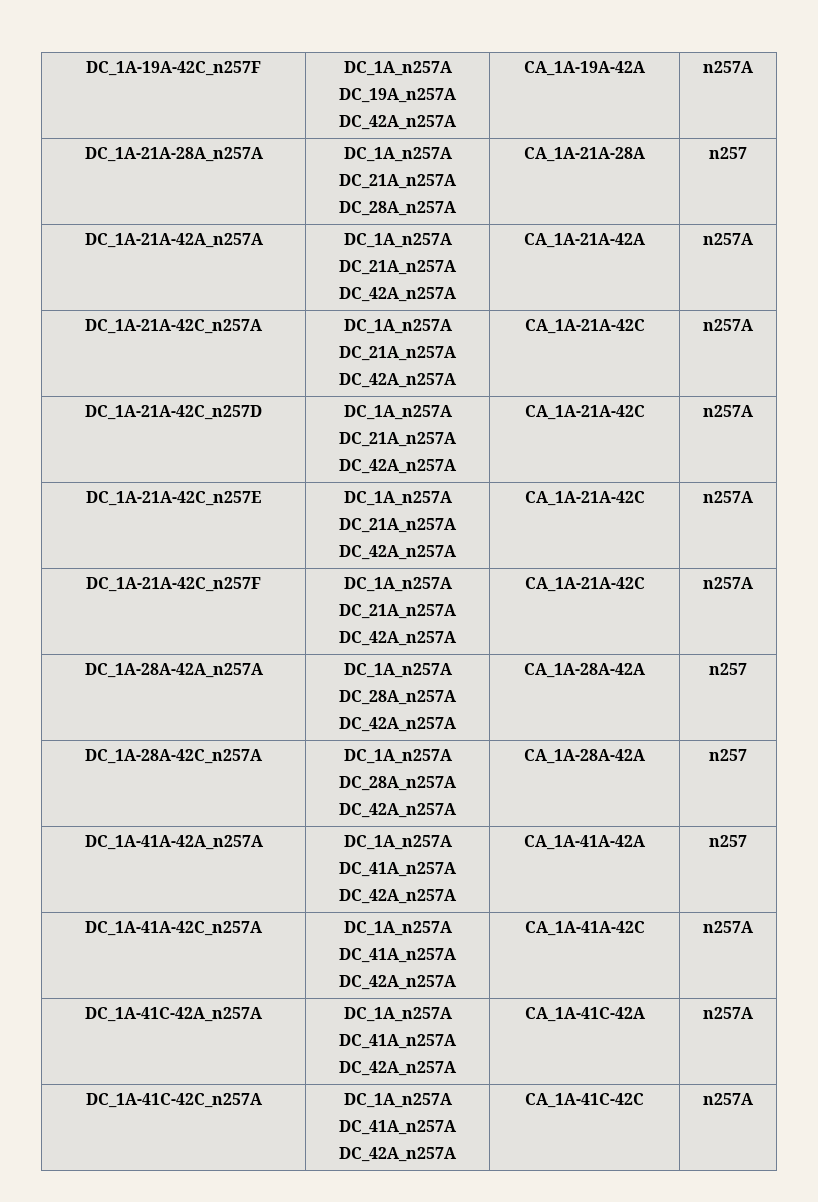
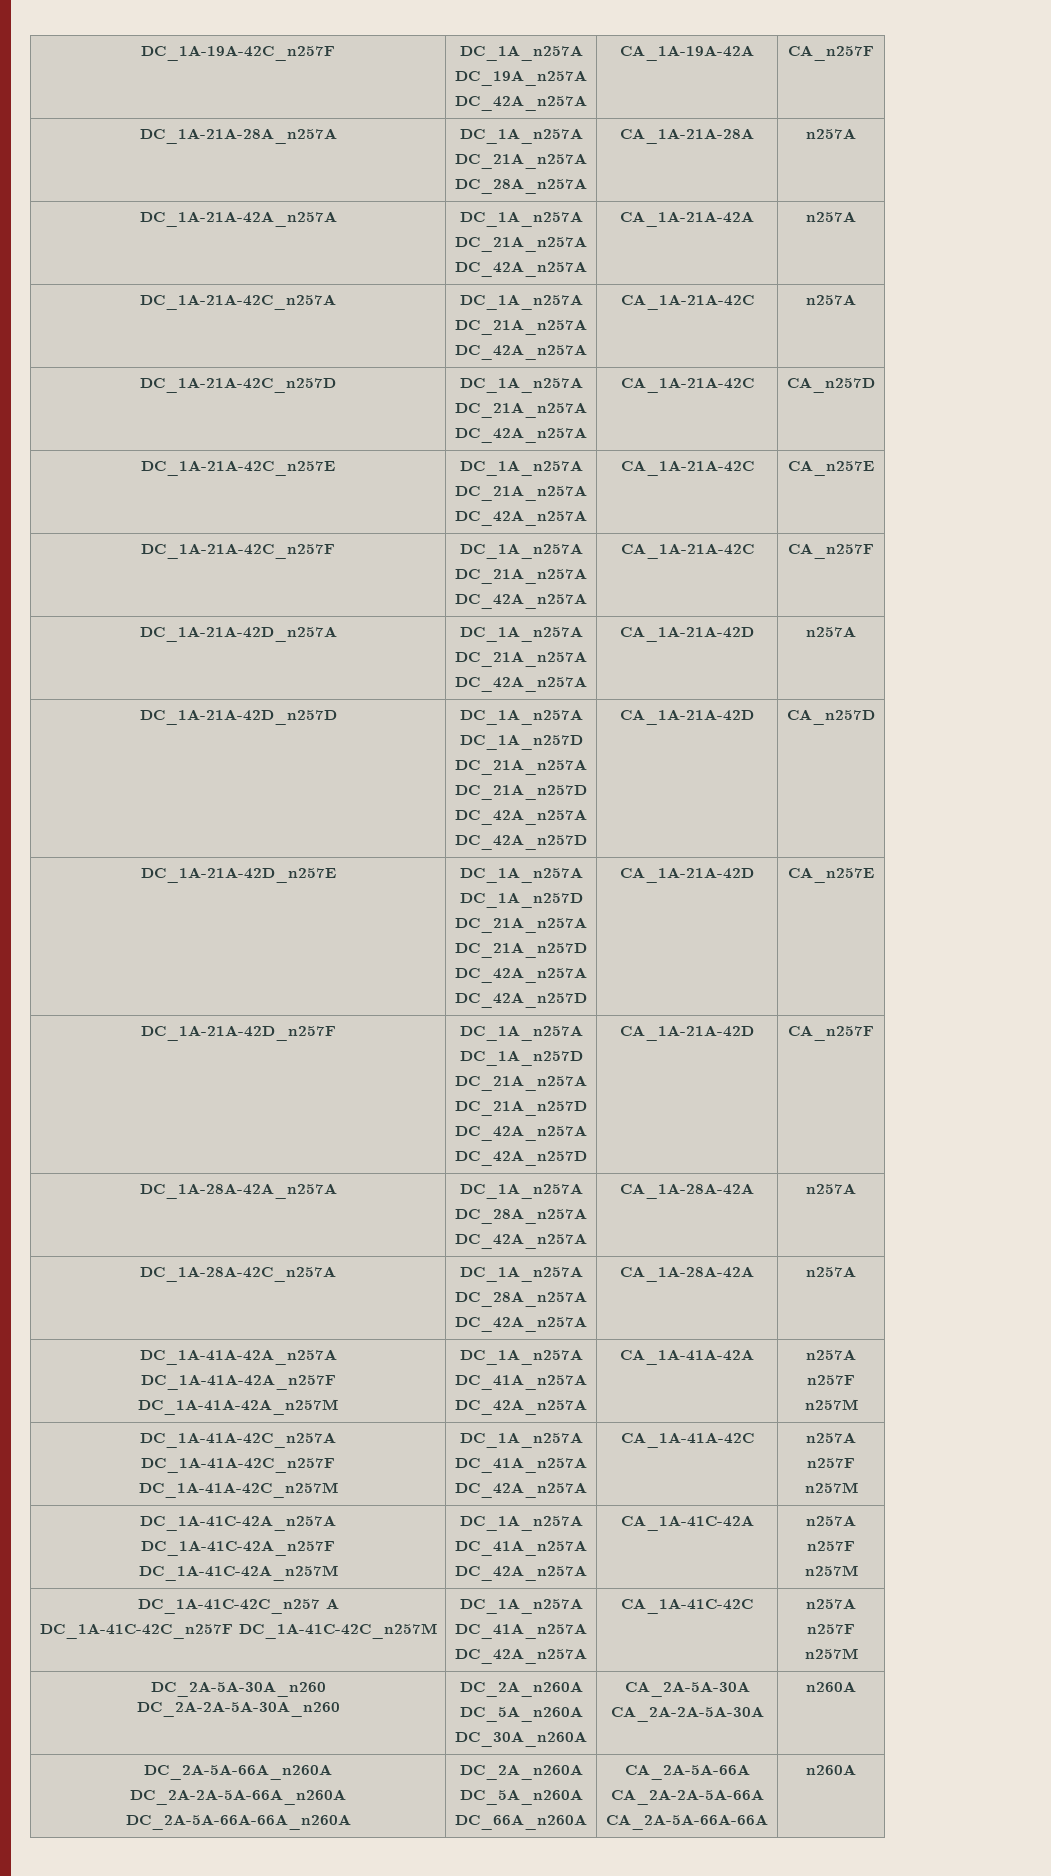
[703,61,754,73] n257A -> [788,45,874,61] CA_n257F
[709,147,747,159] n257 -> [806,128,856,139] n257A
[703,405,754,417] n257A -> [787,377,875,393] CA_n257D
[703,491,754,503] n257A -> [788,460,874,476] CA_n257E
[703,577,754,589] n257A -> [788,543,874,559] [139,626,337,642] [459,626,583,642] [455,651,587,667] [455,676,587,692] [620,626,754,642] [806,626,856,637] [139,709,337,725] [459,709,583,725] [459,734,583,750] [455,759,587,775] [455,784,587,800] [455,809,587,825] [455,834,587,850] [620,709,754,725] [787,709,875,725] [140,867,336,883] [459,867,583,883] [459,892,583,908] [455,917,587,933] [455,942,587,958] [455,967,587,983] [455,992,587,1008] [620,867,754,883] [788,867,874,883] [140,1025,336,1041] [459,1025,583,1041] [459,1050,583,1066] [455,1075,587,1091] [455,1100,587,1116] [455,1125,587,1141] [455,1150,587,1166] [620,1025,754,1041] [788,1025,874,1041] CA_n257F // DC_1A-21A-42D_n257A | DC_1A_n257A // DC_21A_n257A // DC_42A_n257A | CA_1A-21A-42D | n257A // DC_1A-21A-42D_n257D | DC_1A_n257A // DC_1A_n257D // DC_21A_n257A // DC_21A_n257D // DC_42A_n257A // DC_42A_n257D | CA_1A-21A-42D | CA_n257D // DC_1A-21A-42D_n257E | DC_1A_n257A // DC_1A_n257D // DC_21A_n257A // DC_21A_n257D // DC_42A_n257A // DC_42A_n257D | CA_1A-21A-42D | CA_n257E // DC_1A-21A-42D_n257F | DC_1A_n257A // DC_1A_n257D // DC_21A_n257A // DC_21A_n257D // DC_42A_n257A // DC_42A_n257D | CA_1A-21A-42D | CA_n257F
[709,663,747,675] n257 -> [806,1183,856,1194] n257A
[709,749,747,761] n257 -> [806,1266,856,1277] n257A
(264, 842) none -> [140,1374,336,1390] [138,1399,338,1415] // DC_1A-41A-42A_n257F // DC_1A-41A-42A_n257M
[709,835,747,847] n257 -> [806,1349,856,1360] [807,1375,855,1385] [804,1399,858,1410] n257A // n257F // n257M
(263, 928) none -> [141,1457,335,1473] [138,1482,338,1498] // DC_1A-41A-42C_n257F // DC_1A-41A-42C_n257M
(754, 927) none -> [807,1458,855,1468] [804,1482,858,1493] // n257F // n257M
(263, 1014) none -> [141,1540,335,1556] [138,1565,338,1581] // DC_1A-41C-42A_n257F // DC_1A-41C-42A_n257M
[85,1093,263,1108] // DC_1A-41C-42C_n257A -> [807,1541,855,1551] [804,1565,858,1576] [137,1598,339,1614] [39,1623,437,1639] // n257F // n257M // DC_1A-41C-42C_n257 A // DC_1A-41C-42C_n257F DC_1A-41C-42C_n257M
(754, 1099) none -> [807,1624,855,1634] [804,1648,858,1659] [150,1681,326,1697] [136,1701,340,1717] [459,1681,583,1697] [459,1706,583,1722] [455,1731,587,1747] [624,1681,750,1697] [610,1706,764,1722] [806,1681,856,1692] [144,1764,332,1780] [130,1789,346,1805] [125,1814,351,1830] [459,1764,583,1780] [459,1789,583,1805] [455,1814,587,1830] [624,1764,750,1780] [610,1789,764,1805] [606,1814,768,1830] [806,1764,856,1775] // n257F // n257M // DC_2A-5A-30A_n260 // DC_2A-2A-5A-30A_n260 | DC_2A_n260A // DC_5A_n260A // DC_30A_n260A | CA_2A-5A-30A // CA_2A-2A-5A-30A | n260A // DC_2A-5A-66A_n260A // DC_2A-2A-5A-66A_n260A // DC_2A-5A-66A-66A_n260A | DC_2A_n260A // DC_5A_n260A // DC_66A_n260A | CA_2A-5A-66A // CA_2A-2A-5A-66A // CA_2A-5A-66A-66A | n260A

